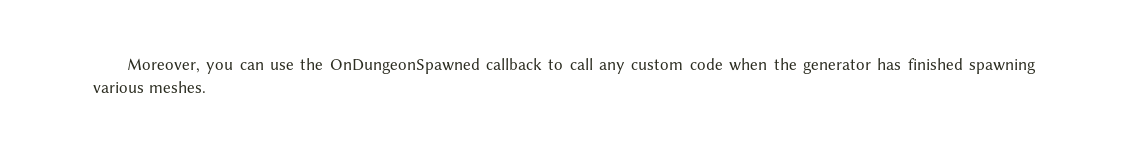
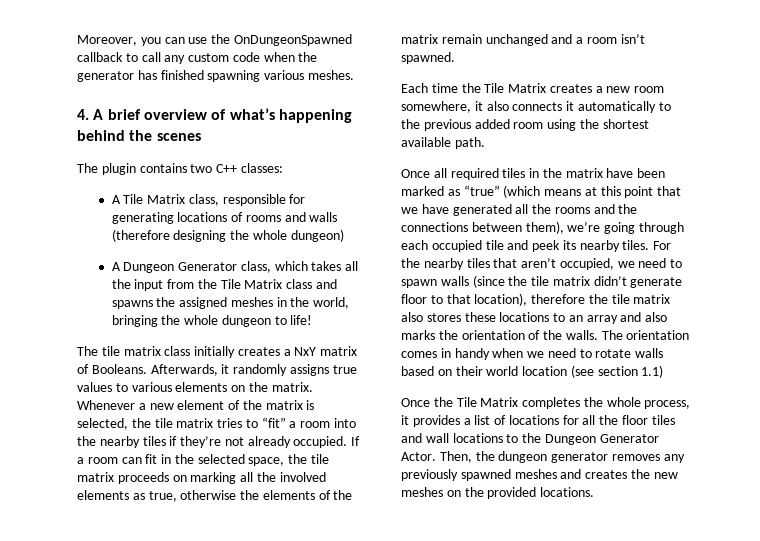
(206, 87) none -> [77,108,352,123] [77,130,201,141] [77,163,283,175] [111,194,306,206] [111,212,338,224] [111,229,344,242] [111,261,359,273] [111,279,338,291] [111,297,350,309] [111,315,313,327] [77,346,358,358] [77,364,357,376] [77,382,313,392] [77,400,315,410] [77,417,357,430] [77,436,361,448] [77,454,330,466] [77,472,326,484] [77,490,353,502] [401,34,645,46] [401,52,455,64] [401,83,665,93] [401,101,671,113] [401,119,649,131] [401,137,485,149] [401,168,666,180] [401,185,682,198] [401,204,638,216] [401,221,684,234] [401,240,672,252] [401,258,683,270] [401,275,683,288] [401,293,671,306] [401,312,668,324] [401,330,690,340] [401,348,664,360] [401,365,664,378] [401,397,691,409] [401,415,675,427] [401,433,659,445] [401,451,685,463] [401,469,678,481] [401,487,595,499] // 4. A brief overview of what’s happening behind the scenes // The plugin contains two C++ classes: // A Tile Matrix class, responsible for generating locations of rooms and walls (therefore designing the whole dungeon) // A Dungeon Generator class, which takes all the input from the Tile Matrix class and spawns the assigned meshes in the world, bringing the whole dungeon to life! // The tile matrix class initially creates a NxY matrix of Booleans. Afterwards, it randomly assigns true values to various elements on the matrix. Whenever a new element of the matrix is selected, the tile matrix tries to “fit” a room into the nearby tiles if they’re not already occupied. If a room can fit in the selected space, the tile matrix proceeds on marking all the involved elements as true, otherwise the elements of the matrix remain unchanged and a room isn’t spawned. // Each time the Tile Matrix creates a new room somewhere, it also connects it automatically to the previous added room using the shortest available path. // Once all required tiles in the matrix have been marked as “true” (which means at this point that we have generated all the rooms and the connections between them), we’re going through each occupied tile and peek its nearby tiles. For the nearby tiles that aren’t occupied, we need to spawn walls (since the tile matrix didn’t generate floor to that location), therefore the tile matrix also stores these locations to an array and also marks the orientation of the walls. The orientation comes in handy when we need to rotate walls based on their world location (see section 1.1) // Once the Tile Matrix completes the whole process, it provides a list of locations for all the floor tiles and wall locations to the Dungeon Generator Actor. Then, the dungeon generator removes any previously spawned meshes and creates the new meshes on the provided locations.

